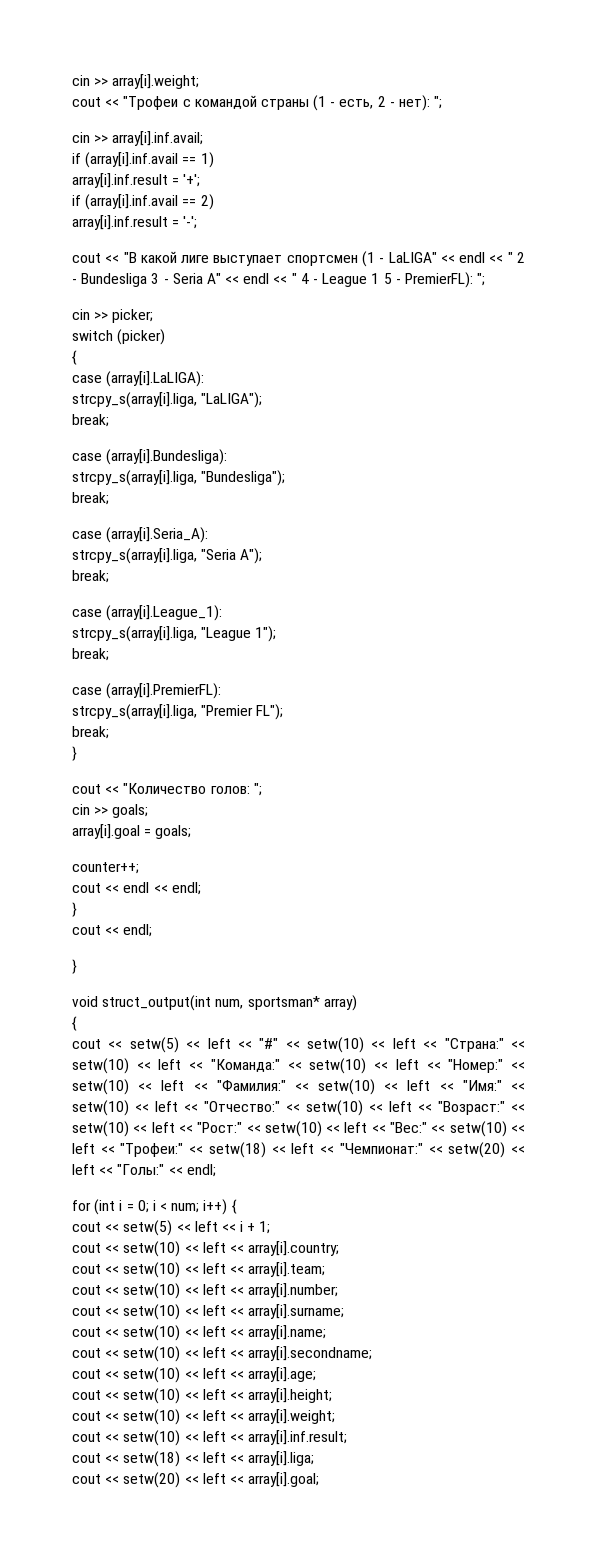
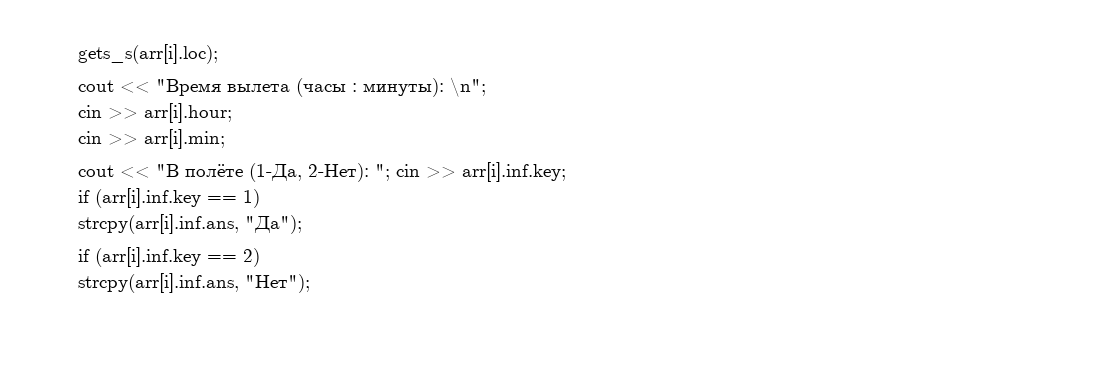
[72,74,200,89] [72,95,443,111] [72,131,204,146] [72,152,214,168] [72,173,201,188] [72,194,214,210] [72,215,198,230] [72,251,525,267] [72,272,486,288] [72,309,154,323] [72,329,166,345] [72,350,77,365] [72,371,205,387] [72,392,263,408] [72,414,109,427] [72,449,228,465] [72,470,286,486] [72,492,109,505] [72,527,209,543] [72,548,263,564] [72,570,109,583] [72,605,223,621] [72,626,277,642] [72,648,109,661] [72,683,222,699] [72,704,284,720] [72,726,109,739] [72,746,77,761] [72,783,262,796] [72,804,149,818] [72,824,192,839] [72,862,139,874] [72,882,201,895] [72,902,77,917] [72,924,153,937] [72,959,77,974] [72,995,357,1011] [72,1016,77,1031] [72,1037,525,1053] [72,1058,525,1074] [72,1079,525,1095] [72,1100,525,1116] [72,1121,525,1137] [72,1142,525,1158] [72,1164,216,1177] [72,1199,237,1215] [72,1220,271,1236] [72,1241,340,1257] [72,1262,326,1278] [72,1283,339,1299] [72,1304,345,1320] [72,1325,327,1341] [72,1346,373,1362] [72,1367,317,1383] [72,1388,333,1404] [72,1409,336,1425] [72,1430,348,1446] [72,1451,315,1467] [72,1472,320,1488] cin >> array[i].weight; // cout << "Трофеи с командой страны (1 - eсть, 2 - нет): "; // cin >> array[i].inf.avail; // if (array[i].inf.avail == 1) // array[i].inf.result = '+'; // if (array[i].inf.avail == 2) // array[i].inf.result = '-'; // cout << "В какой лиге выступает спортсмен (1 - LaLIGA" << endl << " 2 - Bundesliga 3 - Seria A" << endl << " 4 - League 1 5 - PremierFL): "; // cin >> picker; // switch (picker) // { // case (array[i].LaLIGA): // strcpy_s(array[i].liga, "LaLIGA"); // break; // case (array[i].Bundesliga): // strcpy_s(array[i].liga, "Bundesliga"); // break; // case (array[i].Seria_A): // strcpy_s(array[i].liga, "Seria A"); // break; // case (array[i].League_1): // strcpy_s(array[i].liga, "League 1"); // break; // case (array[i].PremierFL): // strcpy_s(array[i].liga, "Premier FL"); // break; // } // cout << "Количество голов: "; // cin >> goals; // array[i].goal = goals; // counter++; // cout << endl << endl; // } // cout << endl; // } // void struct_output(int num, sportsman* array) // { // cout << setw(5) << left << "#" << setw(10) << left << "Cтрана:" << setw(10) << left << "Команда:" << setw(10) << left << "Номер:" << setw(10) << left << "Фамилия:" << setw(10) << left << "Имя:" << setw(10) << left << "Отчество:" << setw(10) << left << "Возраст:" << setw(10) << left << "Рост:" << setw(10) << left << "Вес:" << setw(10) << left << "Трофеи:" << setw(18) << left << "Чемпионат:" << setw(20) << left << "Голы:" << endl; // for (int i = 0; i < num; i++) { // cout << setw(5) << left << i + 1; // cout << setw(10) << left << array[i].country; // cout << setw(10) << left << array[i].team; // cout << setw(10) << left << array[i].number; // cout << setw(10) << left << array[i].surname; // cout << setw(10) << left << array[i].name; // cout << setw(10) << left << array[i].secondname; // cout << setw(10) << left << array[i].age; // cout << setw(10) << left << array[i].height; // cout << setw(10) << left << array[i].weight; // cout << setw(10) << left << array[i].inf.result; // cout << setw(18) << left << array[i].liga; // cout << setw(20) << left << array[i].goal; -> [78,44,218,64] [78,77,486,97] [78,103,232,123] [78,129,225,149] [78,162,566,182] [78,188,260,208] [78,214,302,234] [78,247,260,267] [78,273,310,293] gets_s(arr[i].loc); // cout << "Время вылета (часы : минуты): \n"; // cin >> arr[i].hour; // cin >> arr[i].min; // cout << "В полёте (1-Да, 2-Нет): "; cin >> arr[i].inf.key; // if (arr[i].inf.key == 1) // strcpy(arr[i].inf.ans, "Да"); // if (arr[i].inf.key == 2) // strcpy(arr[i].inf.ans, "Нет");

